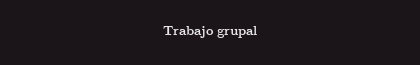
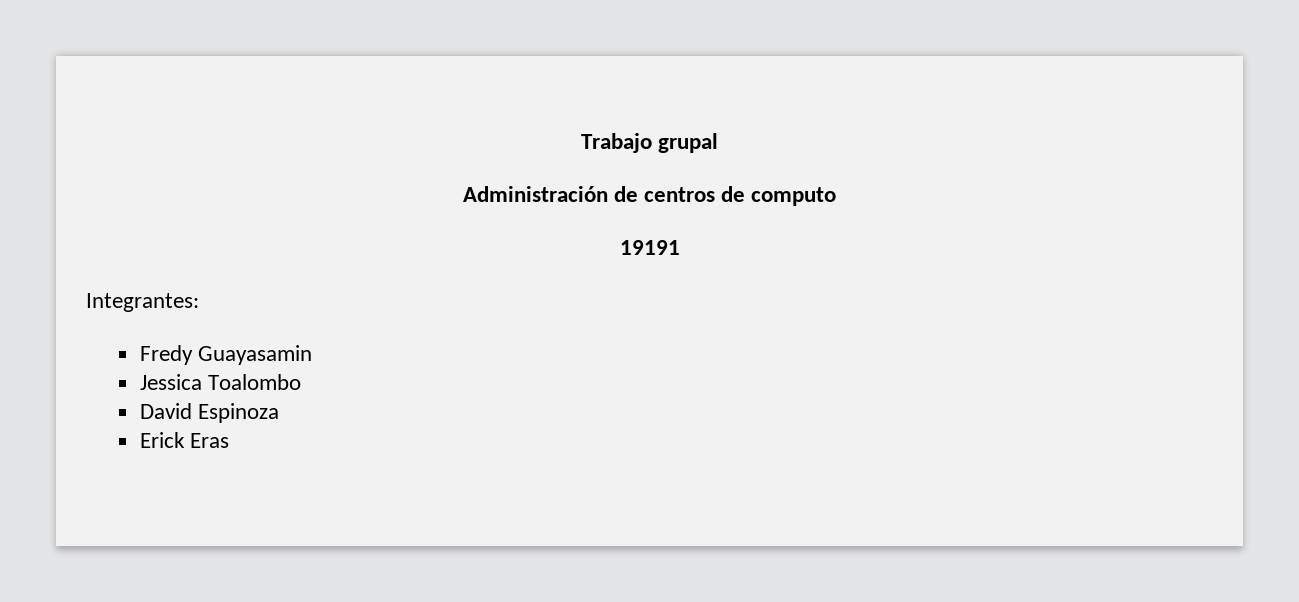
(257, 32) none -> [462,186,837,206] [619,240,680,255] [86,293,199,312] [139,345,312,365] [139,374,301,390] [139,403,279,423] [139,432,229,448] // Administración de centros de computo // 19191 // Integrantes: // Fredy Guayasamin // Jessica Toalombo // David Espinoza // Erick Eras

